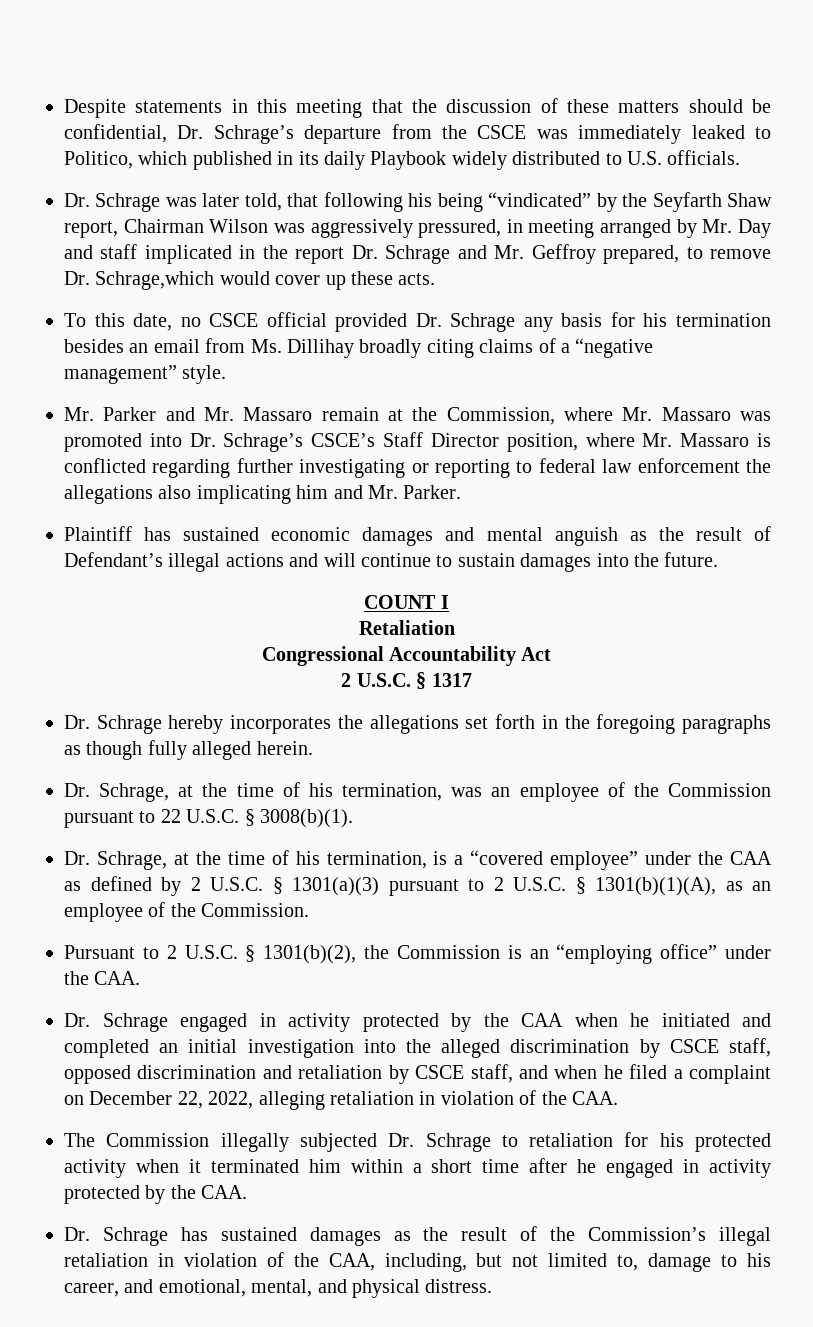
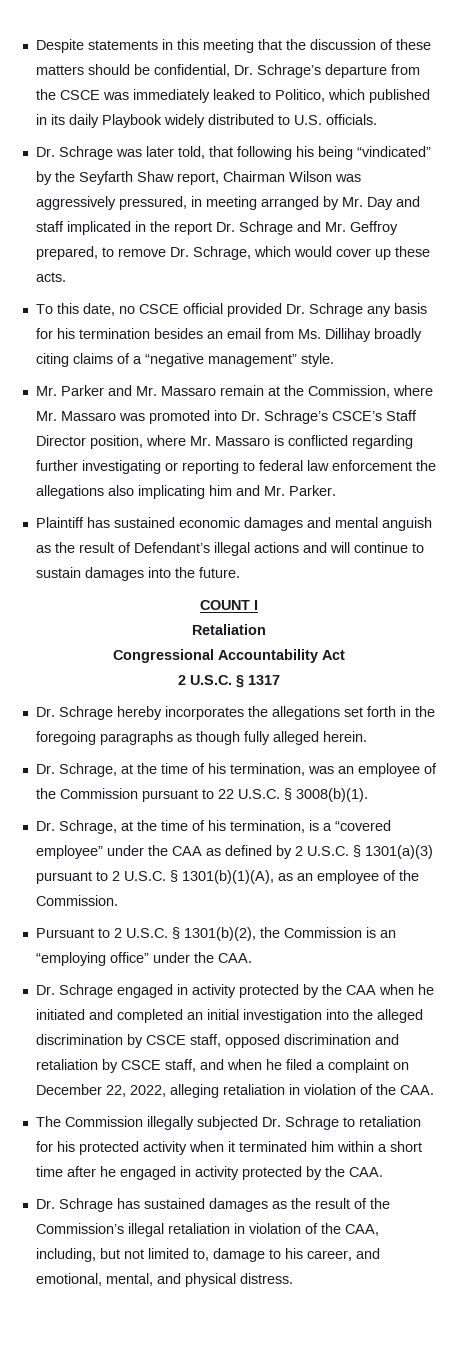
[95,271,215,290] Schrage,which -> [192,246,291,260] Schrage, which

